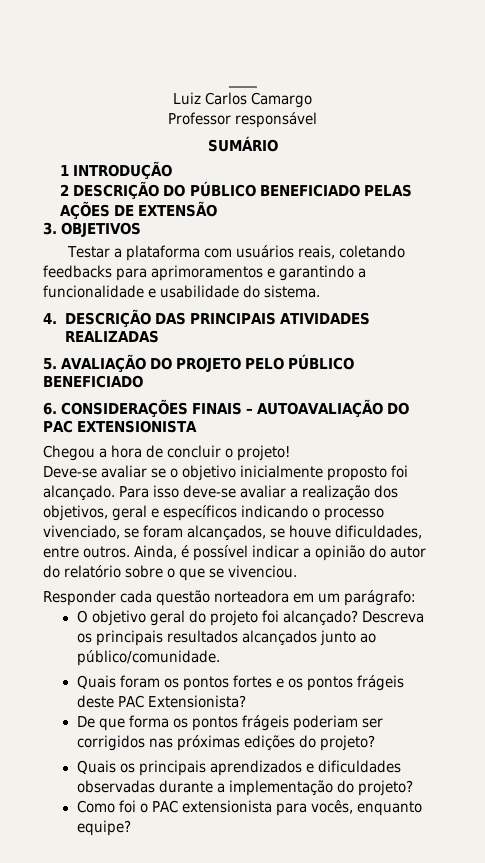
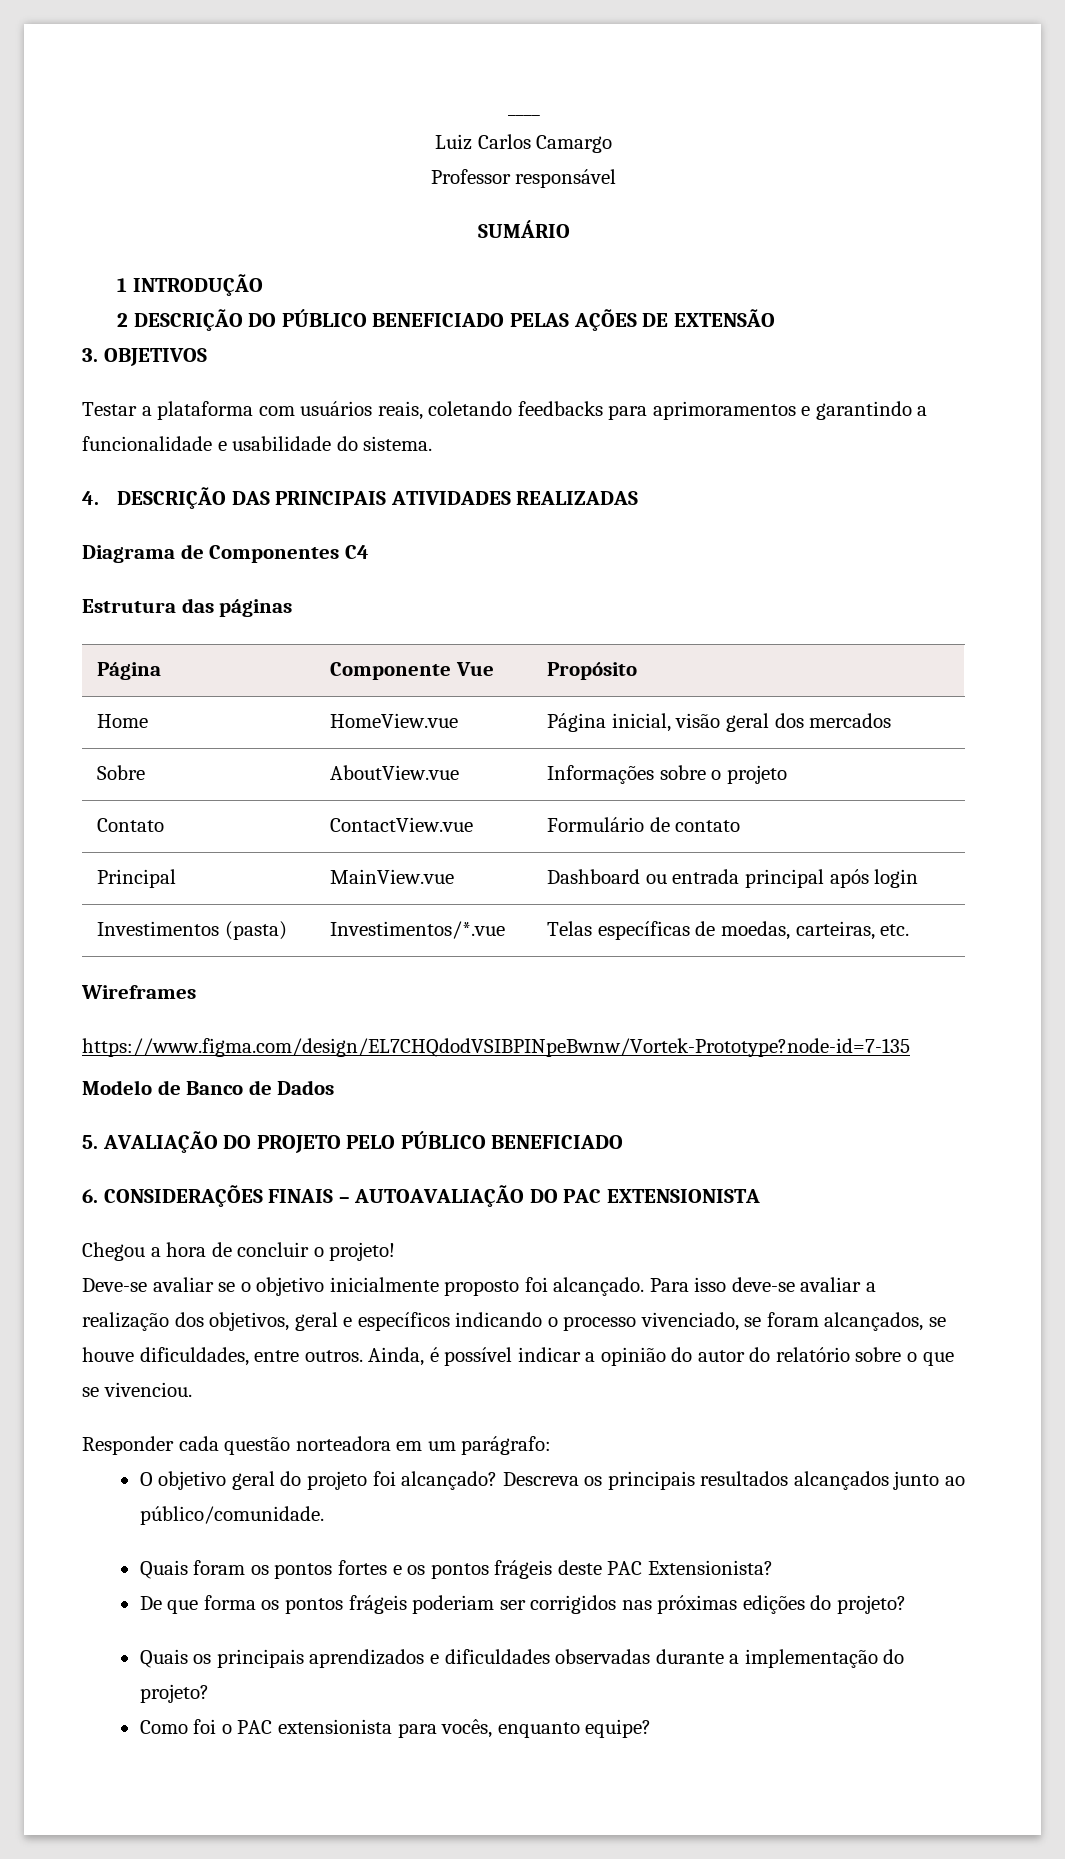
(159, 336) none -> [82,544,369,563] [82,598,293,617] [97,662,162,680] [330,662,494,680] [547,662,638,680] [97,714,149,728] [330,713,459,728] [547,713,892,732] [97,765,146,780] [330,765,460,780] [547,765,787,784] [97,818,165,832] [330,817,474,832] [547,817,741,832] [97,869,177,888] [330,869,455,884] [547,869,919,888] [97,921,287,940] [330,921,506,939] [547,921,910,940] [81,985,196,999] [82,1038,910,1057] [82,1080,335,1095] // Diagrama de Componentes C4 // Estrutura das páginas // Página | Componente Vue | Propósito // Home | HomeView.vue | Página inicial, visão geral dos mercados // Sobre | AboutView.vue | Informações sobre o projeto // Contato | ContactView.vue | Formulário de contato // Principal | MainView.vue | Dashboard ou entrada principal após login // Investimentos (pasta) | Investimentos/*.vue | Telas específicas de moedas, carteiras, etc. // Wireframes // https://www.figma.com/design/EL7CHQdodVSIBPINpeBwnw/Vortek-Prototype?node-id=7-135 // Modelo de Banco de Dados

